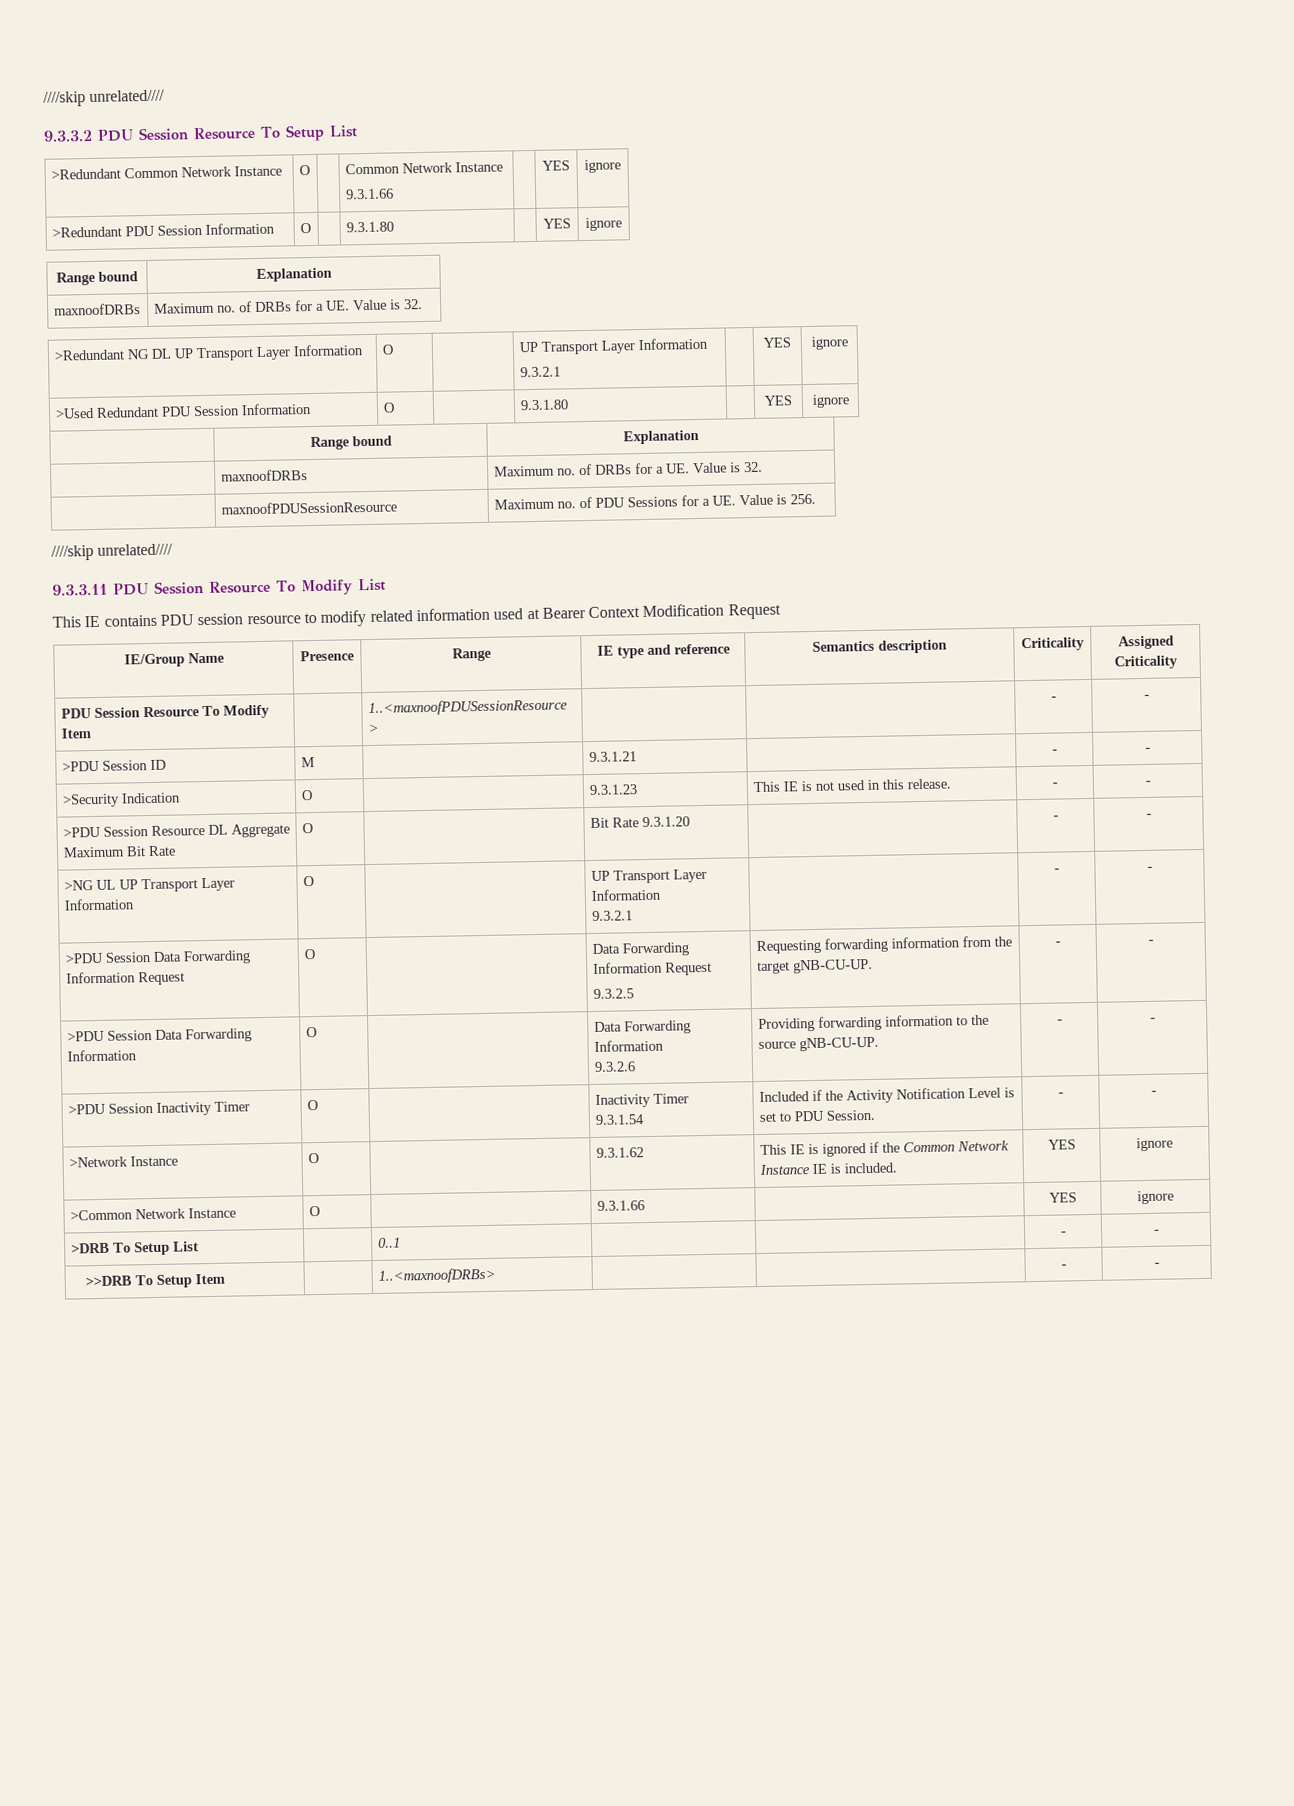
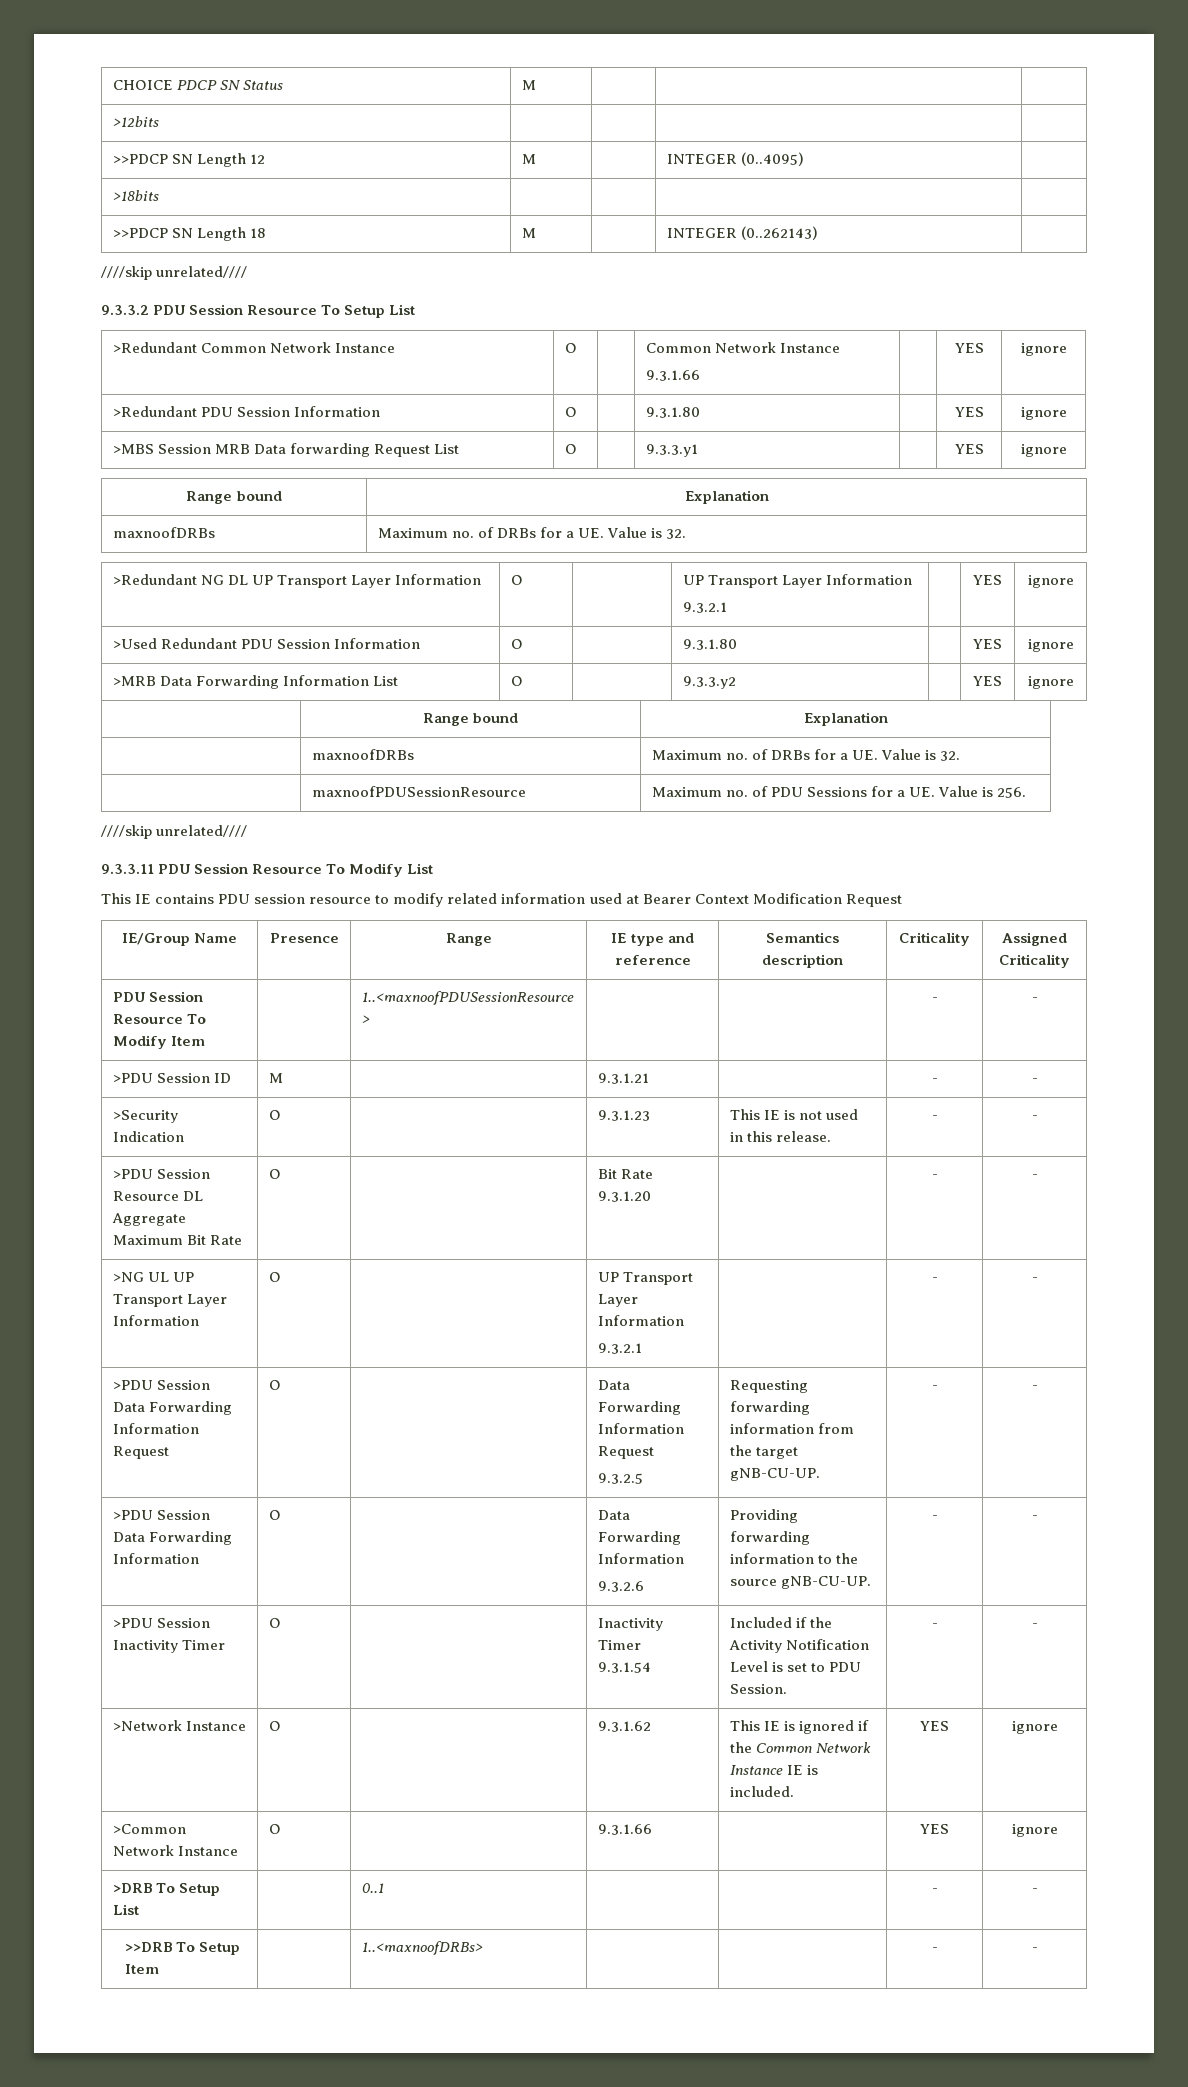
(43, 99) none -> [112,80,284,90] [521,80,536,90] [112,116,159,127] [112,153,266,167] [521,154,536,164] [666,152,805,166] [112,190,159,201] [112,227,267,241] [521,228,536,238] [666,226,819,240] CHOICE PDCP SN Status | M | | | // >12bits | | | | // >>PDCP SN Length 12 | M | | INTEGER (0..4095) | // >18bits | | | | // >>PDCP SN Length 18 | M | | INTEGER (0..262143) | //
(622, 224) none -> [112,443,460,457] [564,444,577,454] [645,444,698,457] [954,444,984,454] [1020,444,1067,457] // >MBS Session MRB Data forwarding Request List | O | | 9.3.3.y1 | | YES | ignore
(850, 401) none -> [112,675,399,689] [510,676,523,686] [682,676,736,689] [973,676,1002,686] [1027,676,1074,689] // >MRB Data Forwarding Information List | O | | 9.3.3.y2 | | YES | ignore

